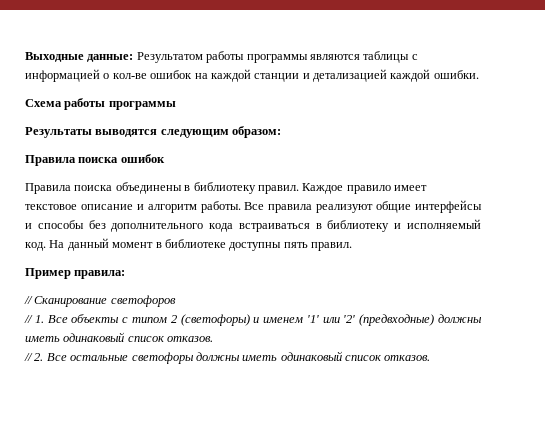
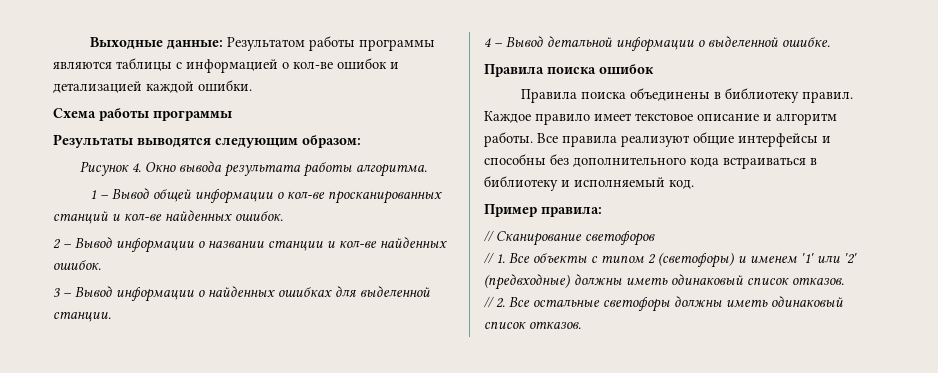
[194,69,300,82] на каждой станции -> (387, 64) none
(282, 132) none -> [80,161,427,177] [90,188,443,204] [53,210,283,224] [53,237,447,253] [53,260,101,270] [53,286,430,302] [53,311,111,322] [484,36,830,52] // Рисунок 4. Окно вывода результата работы алгоритма. // 1 – Вывод общей информации о кол-ве просканированных станций и кол-ве найденных ошибок. // 2 – Вывод информации о названии станции и кол-ве найденных ошибок. // 3 – Вывод информации о найденных ошибках для выделенной станции. // 4 – Вывод детальной информации о выделенной ошибке.
[37,220,84,229] способы -> [484,154,546,165] способны
[49,238,352,251] На данный момент в библиотеке доступны пять правил. -> (694, 184) none

